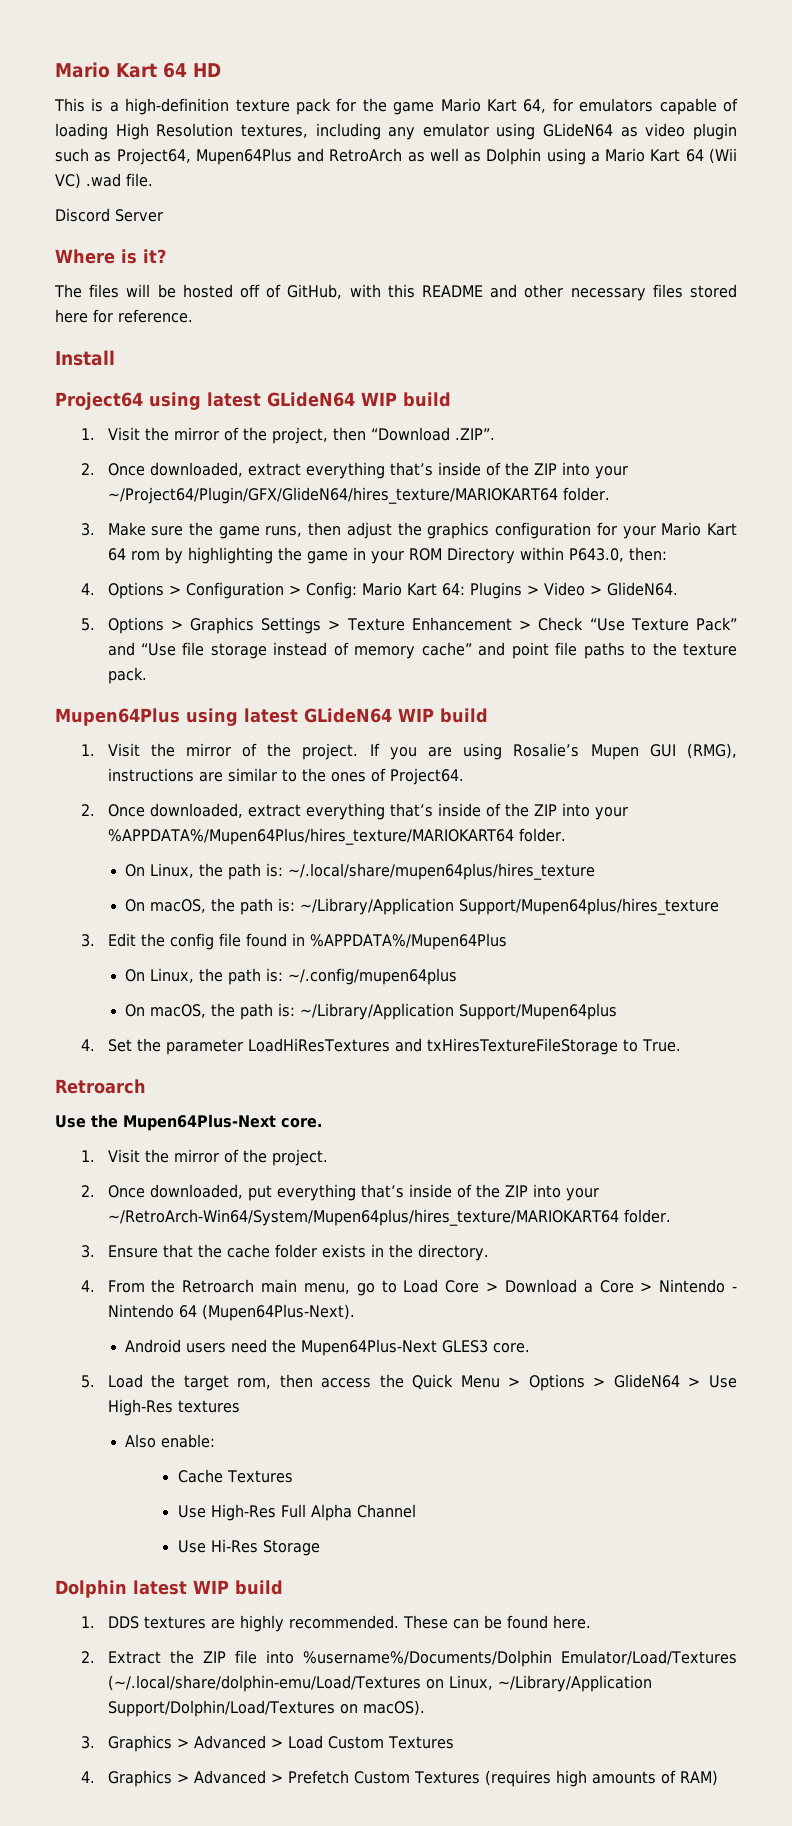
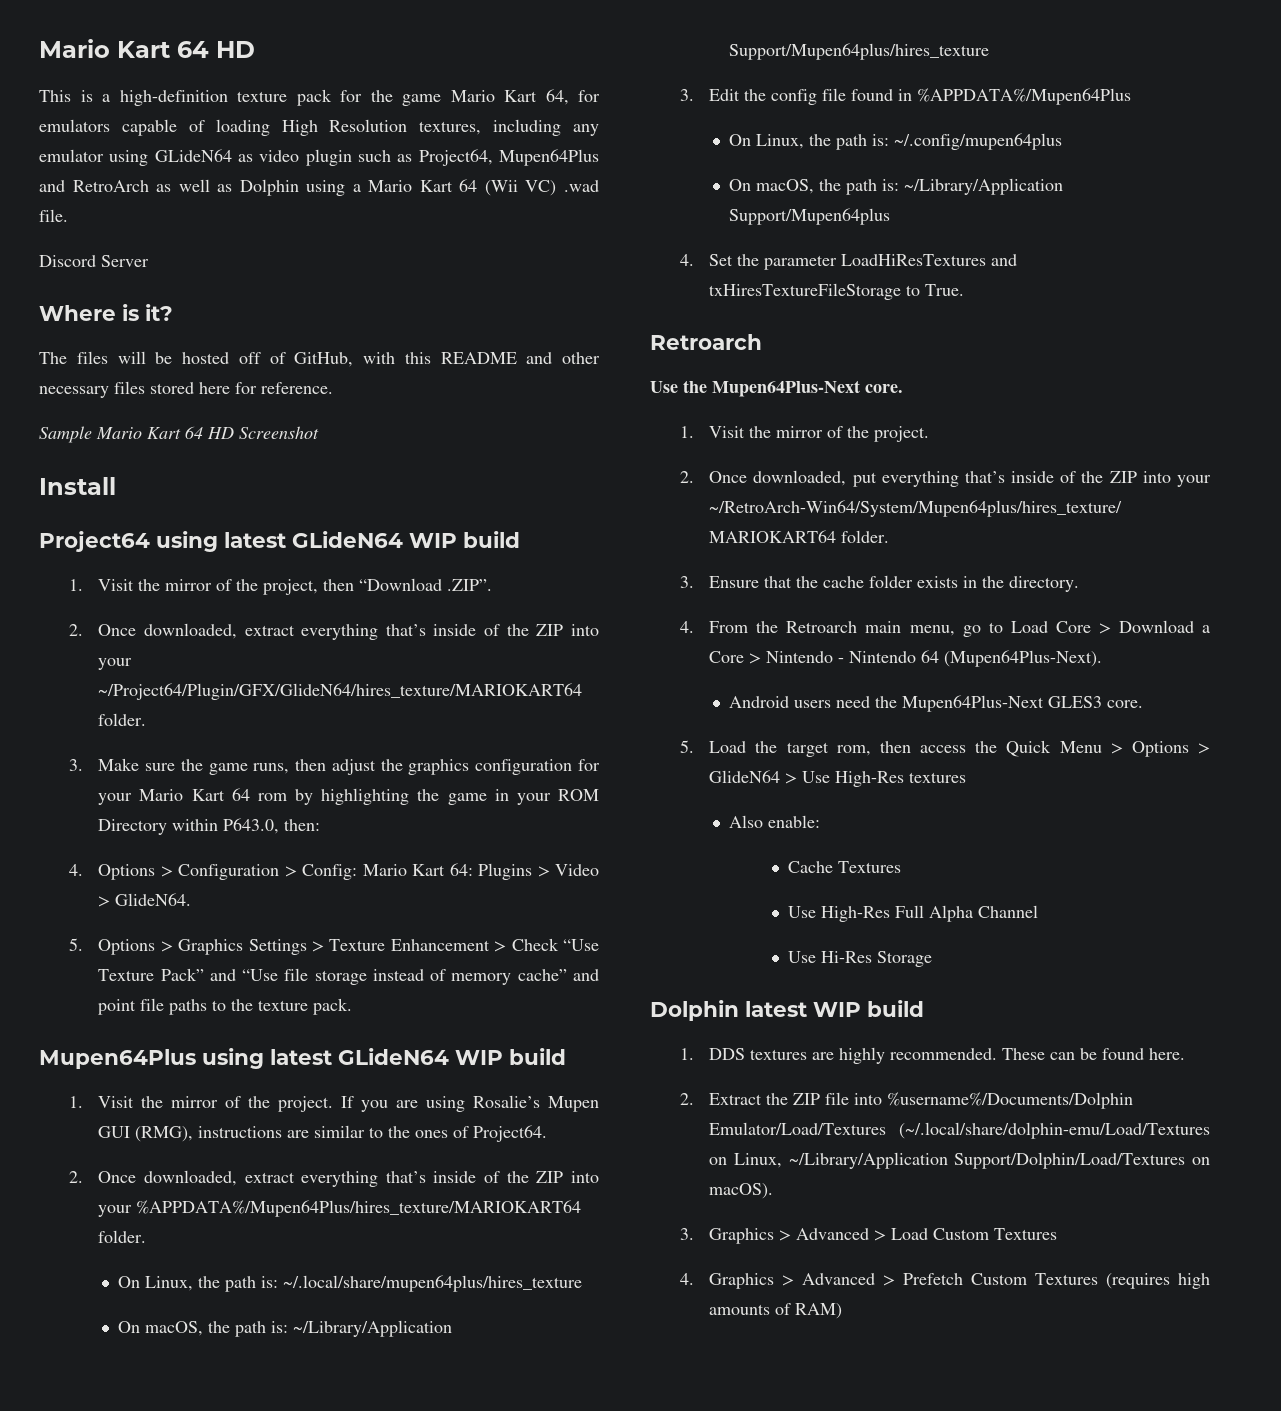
(193, 316) none -> [39,426,319,443] // Sample Mario Kart 64 HD Screenshot

